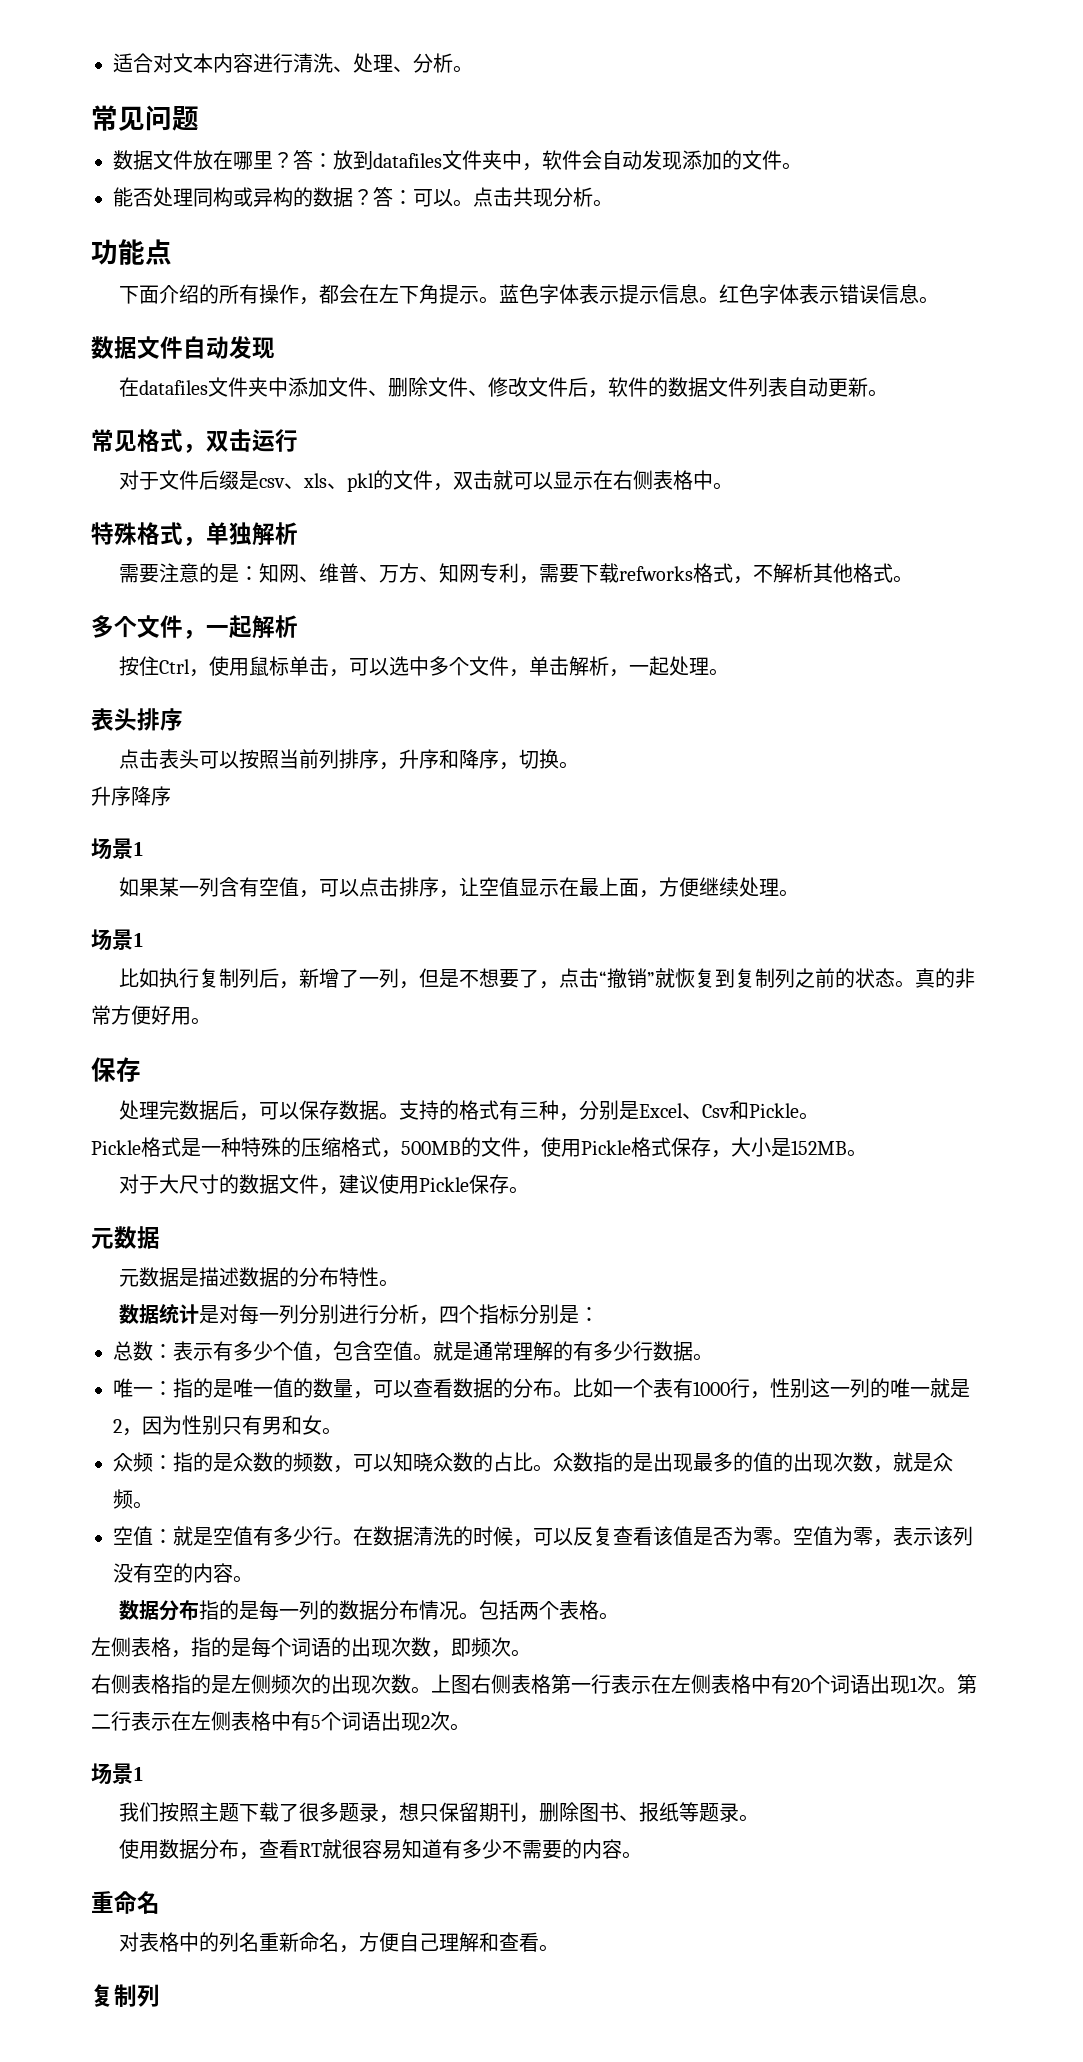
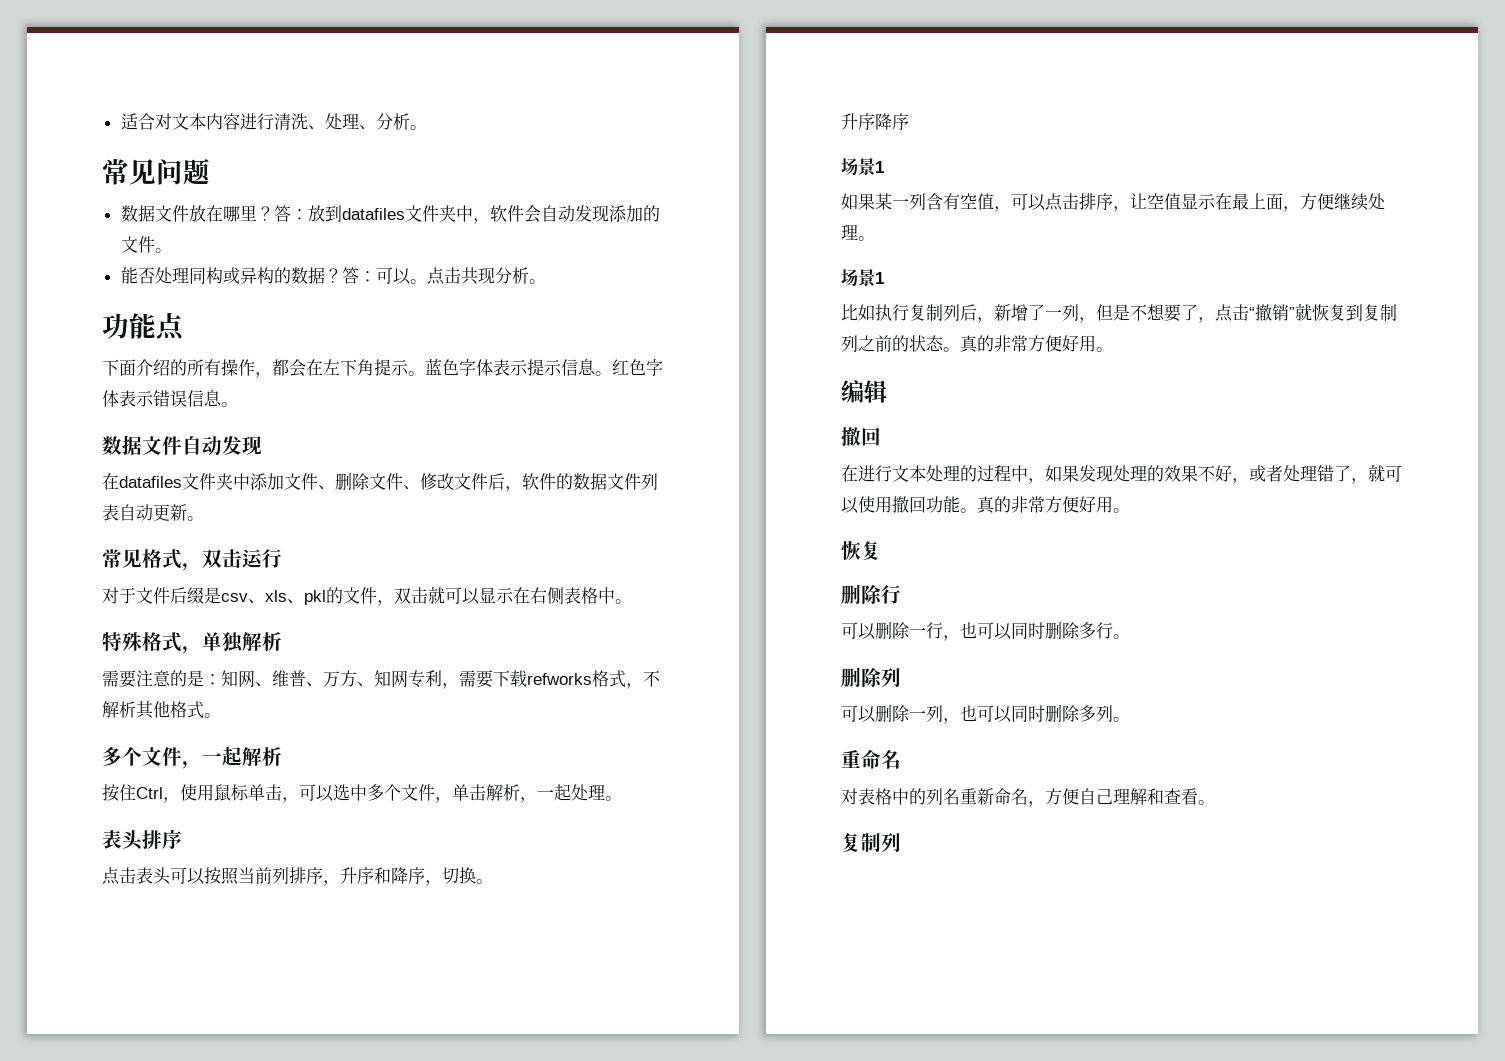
[91,1057,141,1082] [119,1100,820,1121] [91,1137,867,1158] [119,1174,530,1195] [91,1226,160,1249] [119,1267,400,1287] [119,1303,600,1325] [113,1341,713,1362] [113,1378,970,1399] [113,1415,342,1436] [113,1452,953,1473] [113,1489,153,1509] [113,1526,973,1547] [113,1563,253,1583] [119,1600,620,1621] [91,1637,531,1658] [91,1674,977,1694] [91,1711,470,1731] [91,1763,144,1785] [119,1802,760,1823] [119,1839,623,1860] 保存 // 处理完数据后，可以保存数据。支持的格式有三种，分别是Excel、Csv和Pickle。 // Pickle格式是一种特殊的压缩格式，500MB的文件，使用Pickle格式保存，大小是152MB。 // 对于大尺寸的数据文件，建议使用Pickle保存。 // 元数据 // 元数据是描述数据的分布特性。 // 数据统计是对每一列分别进行分析，四个指标分别是： // 总数：表示有多少个值，包含空值。就是通常理解的有多少行数据。 // 唯一：指的是唯一值的数量，可以查看数据的分布。比如一个表有1000行，性别这一列的唯一就是2，因为性别只有男和女。 // 众频：指的是众数的频数，可以知晓众数的占比。众数指的是出现最多的值的出现次数，就是众频。 // 空值：就是空值有多少行。在数据清洗的时候，可以反复查看该值是否为零。空值为零，表示该列没有空的内容。 // 数据分布指的是每一列的数据分布情况。包括两个表格。 // 左侧表格，指的是每个词语的出现次数，即频次。 // 右侧表格指的是左侧频次的出现次数。上图右侧表格第一行表示在左侧表格中有20个词语出现1次。第二行表示在左侧表格中有5个词语出现2次。 // 场景1 // 我们按照主题下载了很多题录，想只保留期刊，删除图书、报纸等题录。 // 使用数据分布，查看RT就很容易知道有多少不需要的内容 -> [841,380,887,403] [841,427,881,446] [841,464,1402,484] [841,496,1130,514] [841,541,881,560] [841,584,901,605] [841,621,1130,641] [841,667,901,688] [841,704,1113,724] 编辑 // 撤回 // 在进行文本处理的过程中，如果发现处理的效果不好，或者处理错了，就可以使用撤回功能。真的非常方便好用。 // 恢复 // 删除行 // 可以删除一行，也可以同时删除多行。 // 删除列 // 可以删除一列，也可以同时删除多列

